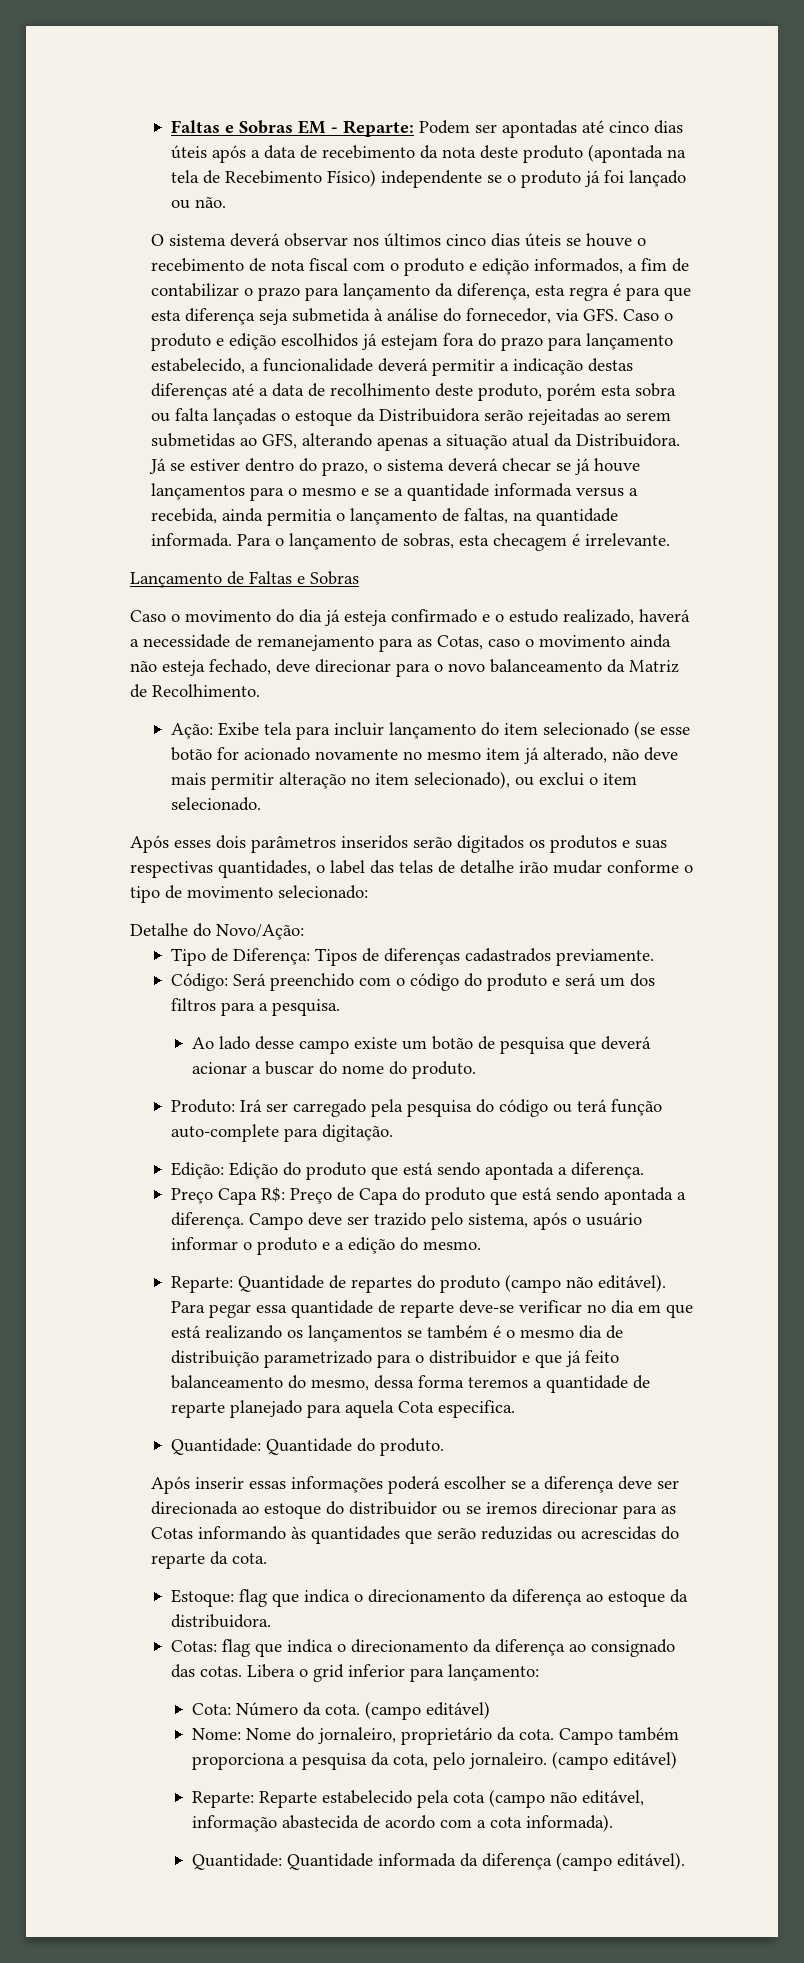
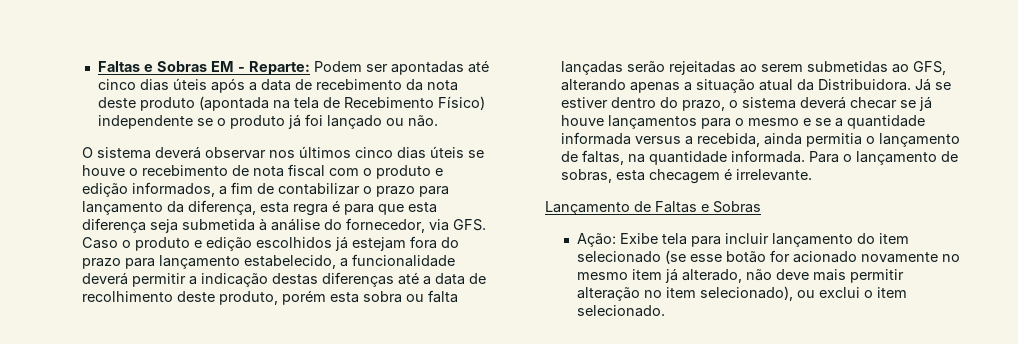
[280,408,480,426] o estoque da Distribuidora -> (624, 68) none
[129,609,690,626] [129,634,671,652] [129,659,679,677] [129,684,260,698] // Caso o movimento do dia já esteja confirmado e o estudo realizado, haverá a necessidade de remanejamento para as Cotas, caso o movimento ainda não esteja fechado, deve direcionar para o novo balanceamento da Matriz de Recolhimento. -> (761, 207) none
[129,835,667,853] [129,860,693,878] [129,885,368,903] [129,923,304,940] [171,948,655,966] [171,973,656,991] [171,998,341,1016] [191,1036,651,1054] [191,1061,476,1079] [171,1099,663,1117] [171,1124,394,1142] [171,1162,645,1180] [171,1187,687,1205] [171,1212,643,1230] [171,1237,482,1255] [171,1274,667,1293] [171,1300,694,1318] [171,1325,624,1342] [171,1350,620,1368] [171,1375,651,1393] [171,1400,516,1418] [171,1438,445,1456] [150,1476,679,1494] [150,1501,676,1519] [150,1526,679,1544] [150,1551,267,1569] [171,1589,689,1607] [171,1614,272,1628] [171,1639,676,1657] [171,1664,540,1682] [191,1701,490,1720] [191,1727,679,1745] [191,1751,677,1770] [191,1789,644,1808] [191,1814,613,1832] [191,1852,685,1871] // Após esses dois parâmetros inseridos serão digitados os produtos e suas respectivas quantidades, o label das telas de detalhe irão mudar conforme o tipo de movimento selecionado: // Detalhe do Novo/Ação: // Tipo de Diferença: Tipos de diferenças cadastrados previamente. // Código: Será preenchido com o código do produto e será um dos filtros para a pesquisa. // Ao lado desse campo existe um botão de pesquisa que deverá acionar a buscar do nome do produto. // Produto: Irá ser carregado pela pesquisa do código ou terá função auto-complete para digitação. // Edição: Edição do produto que está sendo apontada a diferença. // Preço Capa R$: Preço de Capa do produto que está sendo apontada a diferença. Campo deve ser trazido pelo sistema, após o usuário informar o produto e a edição do mesmo. // Reparte: Quantidade de repartes do produto (campo não editável). Para pegar essa quantidade de reparte deve-se verificar no dia em que está realizando os lançamentos se também é o mesmo dia de distribuição parametrizado para o distribuidor e que já feito balanceamento do mesmo, dessa forma teremos a quantidade de reparte planejado para aquela Cota especifica. // Quantidade: Quantidade do produto. // Após inserir essas informações poderá escolher se a diferença deve ser direcionada ao estoque do distribuidor ou se iremos direcionar para as Cotas informando às quantidades que serão reduzidas ou acrescidas do reparte da cota. // Estoque: flag que indica o direcionamento da diferença ao estoque da distribuidora. // Cotas: flag que indica o direcionamento da diferença ao consignado das cotas. Libera o grid inferior para lançamento: // Cota: Número da cota. (campo editável) // Nome: Nome do jornaleiro, proprietário da cota. Campo também proporciona a pesquisa da cota, pelo jornaleiro. (campo editável) // Reparte: Reparte estabelecido pela cota (campo não editável, informação abastecida de acordo com a cota informada). // Quantidade: Quantidade informada da diferença (campo editável). -> (666, 311) none

